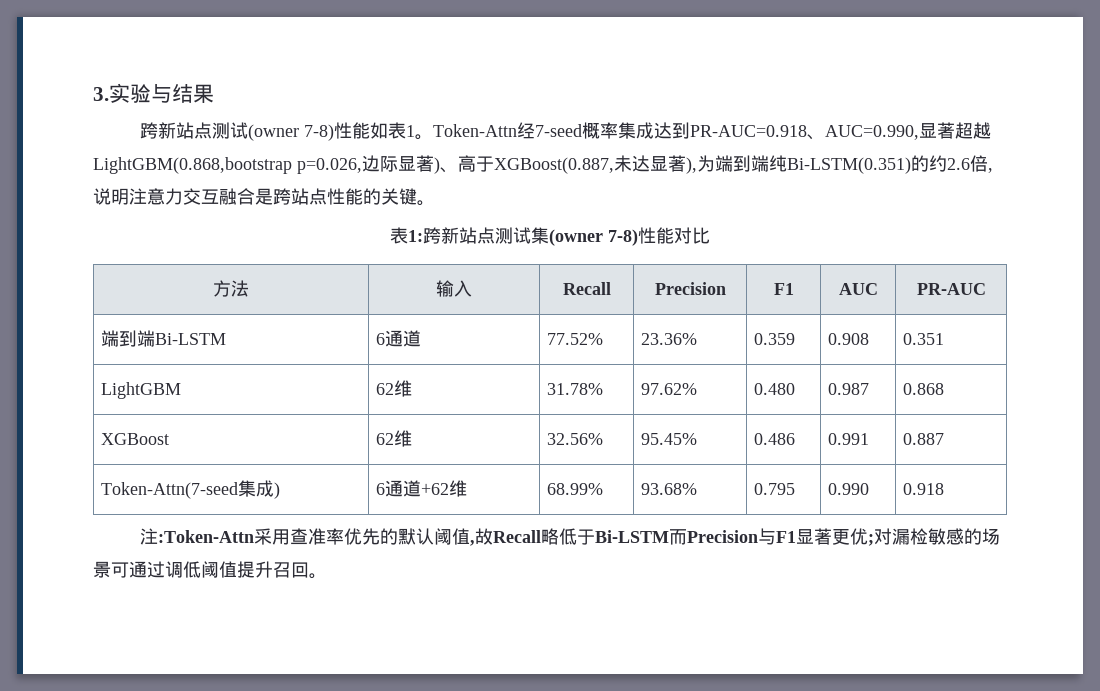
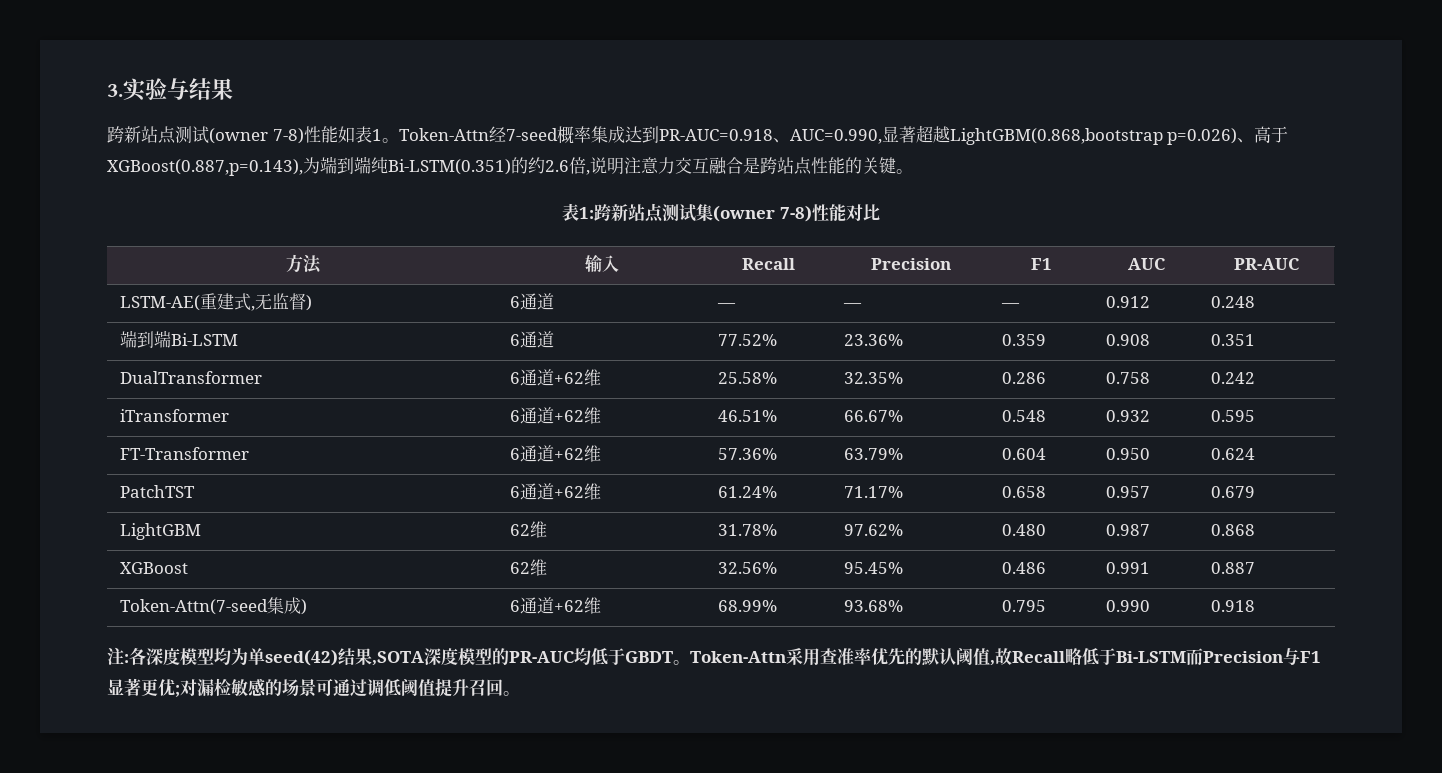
[297,155,697,174] p=0.026,边际显著)、高于XGBoost(0.887,未达显著), -> [1167,126,1289,145] [107,159,303,176] p=0.026)、高于XGBoost(0.887,p=0.143),
(986, 289) none -> [120,293,313,311] [510,293,555,310] [717,303,737,308] [843,303,863,308] [1001,303,1021,308] [1106,296,1151,308] [1211,296,1256,308] // LSTM-AE(重建式,无监督) | 6通道 | — | — | — | 0.912 | 0.248
(945, 339) none -> [120,371,263,384] [510,369,602,386] [718,372,778,384] [844,372,904,384] [1002,372,1047,384] [1106,372,1151,384] [1211,372,1256,384] [120,409,230,422] [510,407,602,424] [718,410,778,422] [844,410,904,422] [1002,410,1047,422] [1106,410,1151,422] [1211,410,1256,422] [120,447,250,460] [510,445,602,462] [718,448,778,460] [844,448,904,460] [1002,448,1047,460] [1106,448,1151,460] [1211,448,1256,460] [120,485,196,498] [510,483,602,500] [718,486,778,498] [844,486,904,498] [1002,486,1047,498] [1106,486,1151,498] [1211,486,1256,498] // DualTransformer | 6通道+62维 | 25.58% | 32.35% | 0.286 | 0.758 | 0.242 // iTransformer | 6通道+62维 | 46.51% | 66.67% | 0.548 | 0.932 | 0.595 // FT-Transformer | 6通道+62维 | 57.36% | 63.79% | 0.604 | 0.950 | 0.624 // PatchTST | 6通道+62维 | 61.24% | 71.17% | 0.658 | 0.957 | 0.679
[157,530,254,543] :Token-Attn -> [124,647,786,666] :各深度模型均为单seed(42)结果,SOTA深度模型的PR-AUC均低于GBDT。Token-Attn

